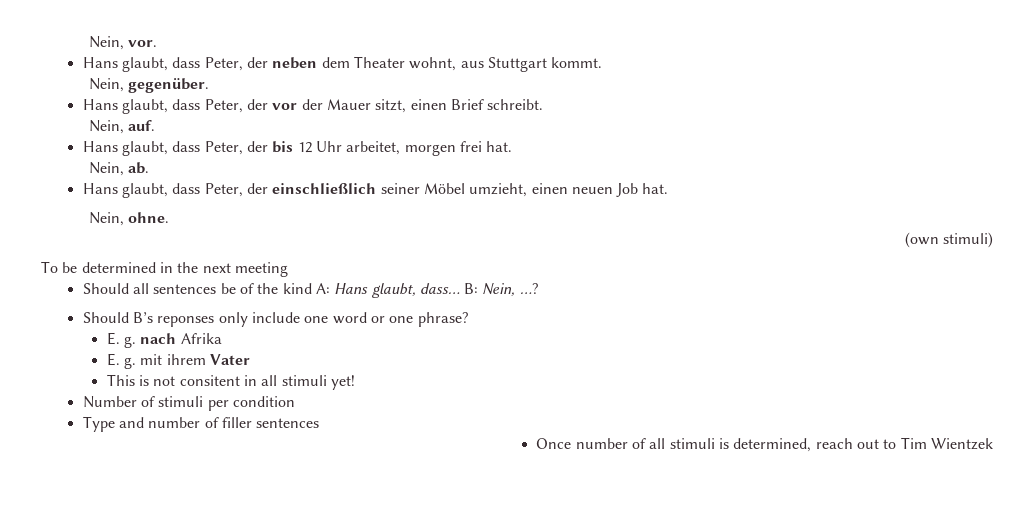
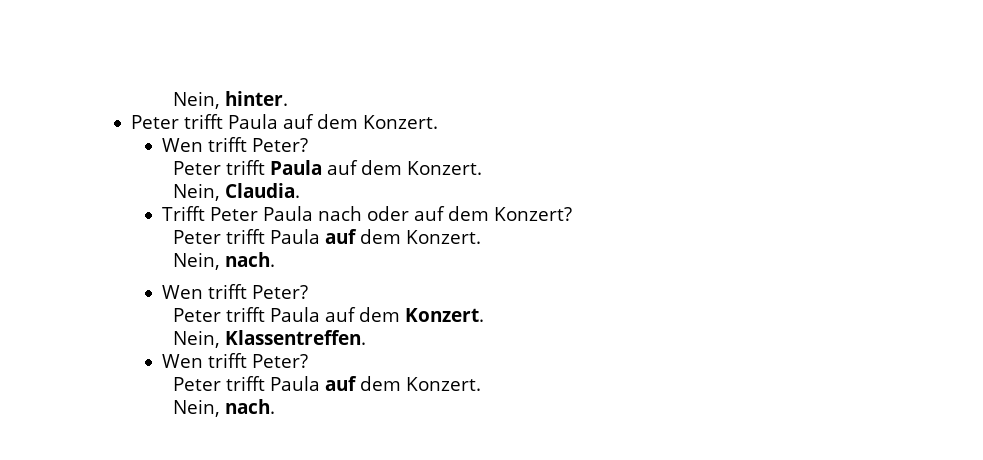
[89,36,158,50] [82,56,603,72] [89,78,210,93] [82,99,544,114] [89,120,156,134] [82,141,513,156] [89,162,150,176] [82,183,669,198] [89,212,170,226] [904,232,994,248] [41,261,288,277] [82,283,538,298] [82,312,468,327] [106,332,222,348] [106,353,250,369] [106,374,355,390] [82,396,295,411] [82,416,320,432] [536,437,994,452] Nein, vor. // Hans glaubt, dass Peter, der neben dem Theater wohnt, aus Stuttgart kommt. // Nein, gegenüber. // Hans glaubt, dass Peter, der vor der Mauer sitzt, einen Brief schreibt. // Nein, auf. // Hans glaubt, dass Peter, der bis 12 Uhr arbeitet, morgen frei hat. // Nein, ab. // Hans glaubt, dass Peter, der einschließlich seiner Möbel umzieht, einen neuen Job hat. // Nein, ohne. // (own stimuli) // To be determined in the next meeting // Should all sentences be of the kind A: Hans glaubt, dass… B: Nein, …? // Should B’s reponses only include one word or one phrase? // E. g. nach Afrika // E. g. mit ihrem Vater // This is not consitent in all stimuli yet! // Number of stimuli per condition // Type and number of filler sentences // Once number of all stimuli is determined, reach out to Tim Wientzek -> [172,91,288,109] [130,114,438,129] [161,137,308,152] [172,160,482,175] [172,183,300,201] [161,206,572,221] [172,229,481,244] [172,252,275,270] [161,284,308,299] [172,307,484,322] [172,330,366,348] [161,353,308,368] [172,376,481,391] [172,399,275,417] Nein, hinter. // Peter trifft Paula auf dem Konzert. // Wen trifft Peter? // Peter trifft Paula auf dem Konzert. // Nein, Claudia. // Trifft Peter Paula nach oder auf dem Konzert? // Peter trifft Paula auf dem Konzert. // Nein, nach. // Wen trifft Peter? // Peter trifft Paula auf dem Konzert. // Nein, Klassentreffen. // Wen trifft Peter? // Peter trifft Paula auf dem Konzert. // Nein, nach.

